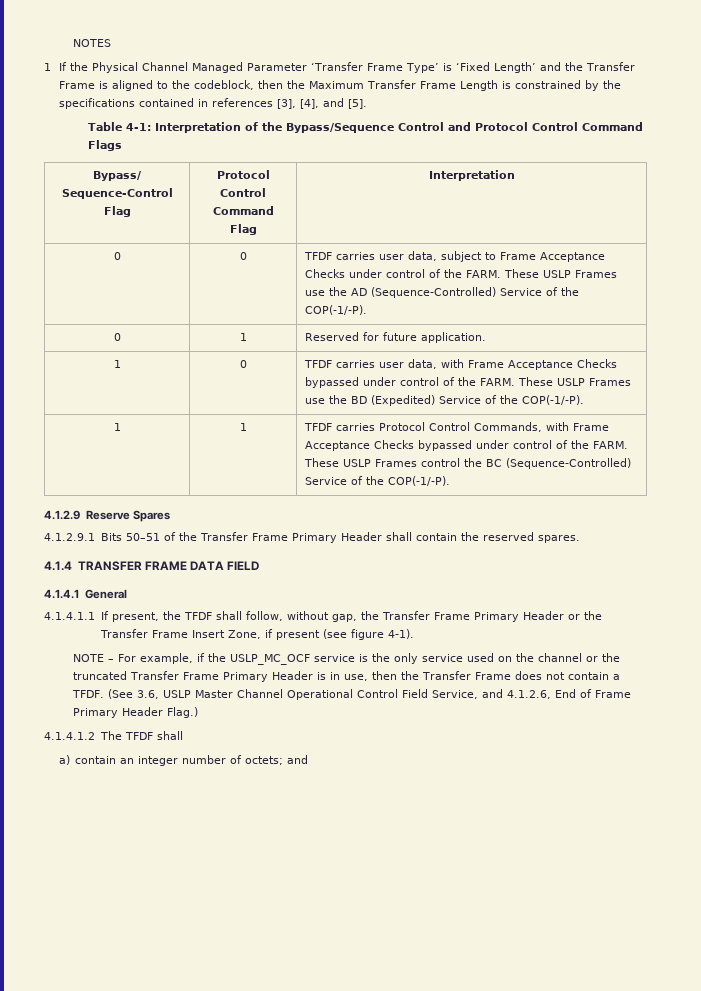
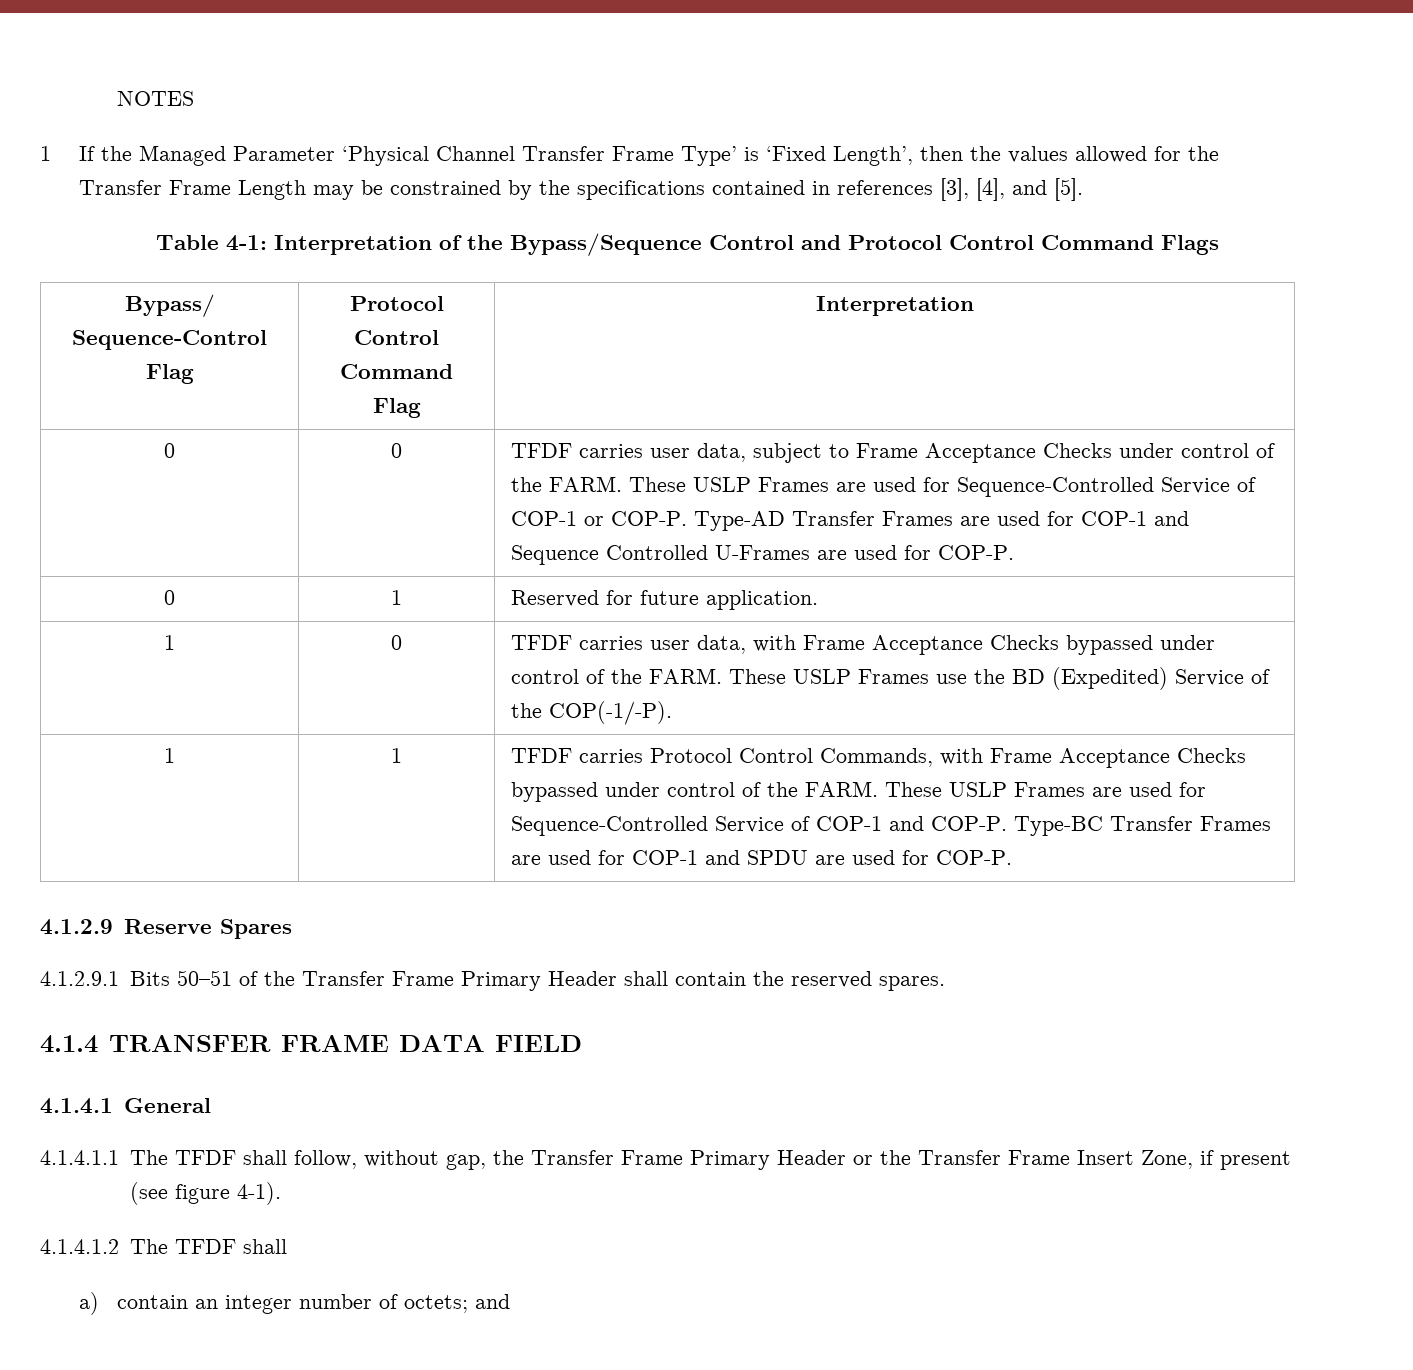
[91,62,635,73] [58,80,511,91] Physical Channel Managed Parameter ‘Transfer Frame Type’ is ‘Fixed Length’ and the Transfer Frame is aligned to the codeblock, then the Maximum Transfer Frame Length is -> [138,145,1219,166] [78,180,383,200] Managed Parameter ‘Physical Channel Transfer Frame Type’ is ‘Fixed Length’, then the values allowed for the Transfer Frame Length may be
[304,287,579,298] [304,305,367,315] use the AD (Sequence-Controlled) Service of the COP(-1/-P). -> [835,477,1256,497] [510,511,1189,531] [510,545,1014,565] are used for Sequence-Controlled Service of COP-1 or COP-P. Type-AD Transfer Frames are used for COP-1 and Sequence Controlled U-Frames are used for COP-P.
[420,458,631,469] [304,476,450,486] control the BC (Sequence-Controlled) Service of the COP(-1/-P). -> [1091,782,1206,797] [510,816,1271,836] [510,850,1012,865] are used for Sequence-Controlled Service of COP-1 and COP-P. Type-BC Transfer Frames are used for COP-1 and SPDU are used for COP-P.
[100,611,181,622] If present, the -> [129,1150,168,1165] The
[73,653,621,665] [73,671,621,682] [72,689,632,700] [73,707,199,718] // NOTE – For example, if the USLP_MC_OCF service is the only service used on the channel or the truncated Transfer Frame Primary Header is in use, then the Transfer Frame does not contain a TFDF. (See 3.6, USLP Master Channel Operational Control Field Service, and 4.1.2.6, End of Frame Primary Header Flag.) -> (281, 1193) none

